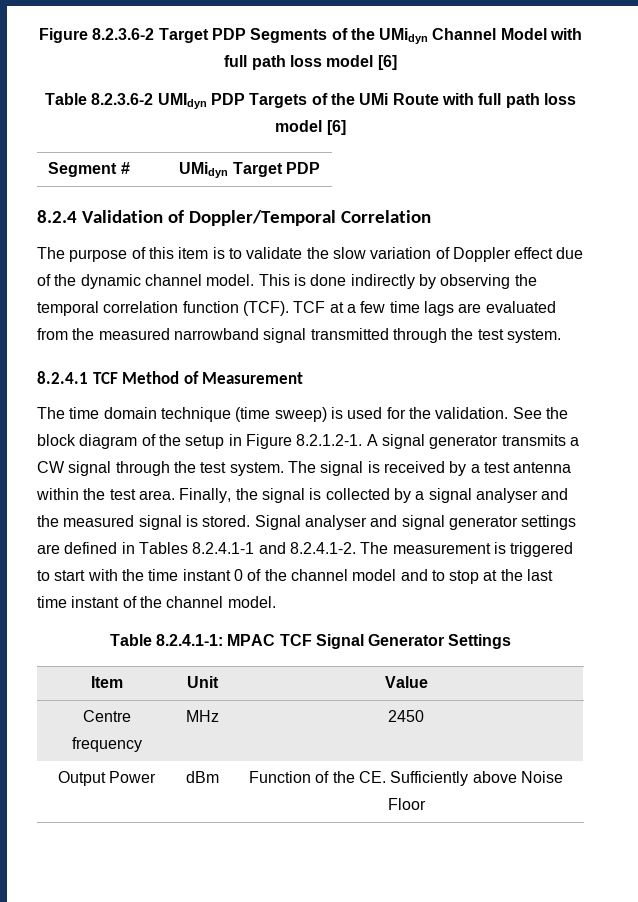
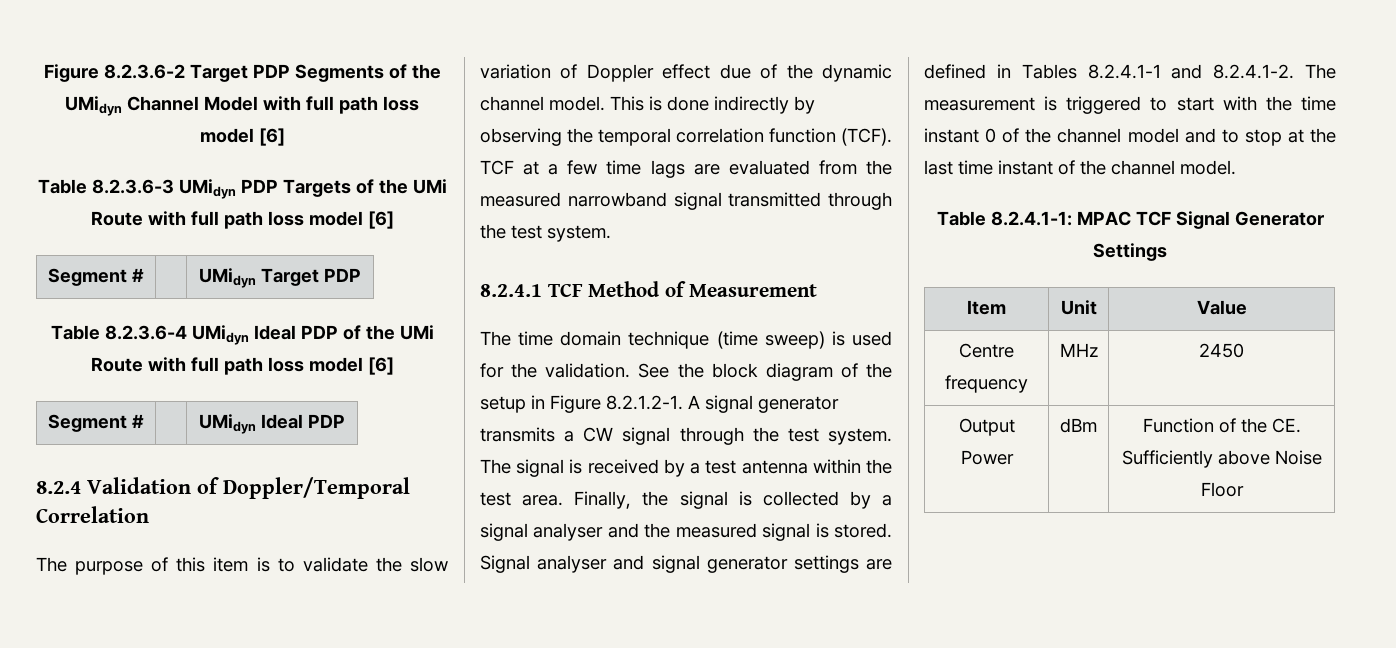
[91,93,207,109] 8.2.3.6-2 UMIdyn -> [91,179,236,199] 8.2.3.6-3 UMidyn
(320, 168) none -> [50,325,434,345] [90,357,394,375] [48,414,144,432] [199,414,345,434] // Table 8.2.3.6-4 UMidyn Ideal PDP of the UMi Route with full path loss model [6] // Segment # | | UMidyn Ideal PDP

